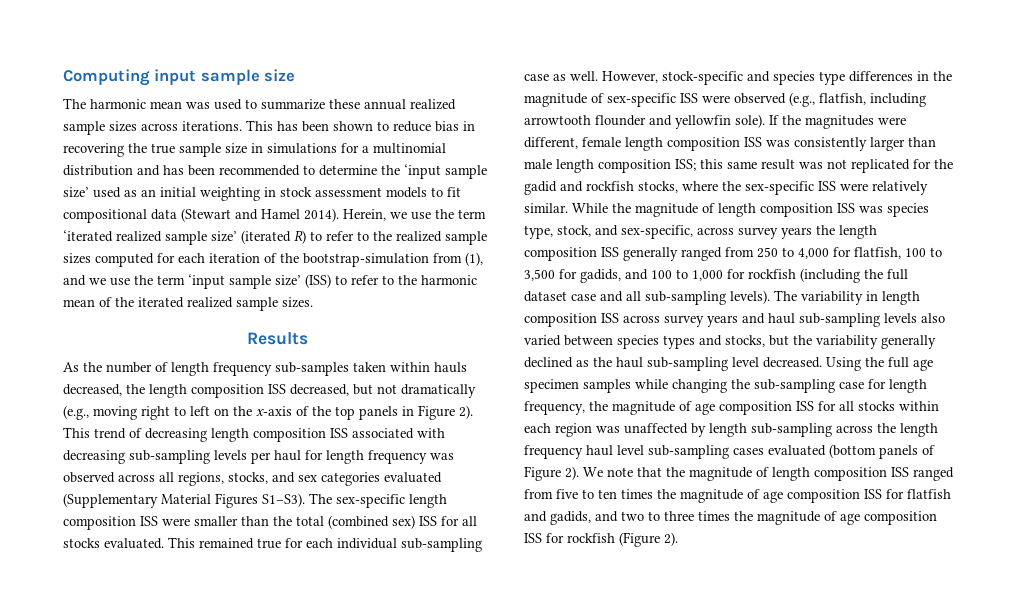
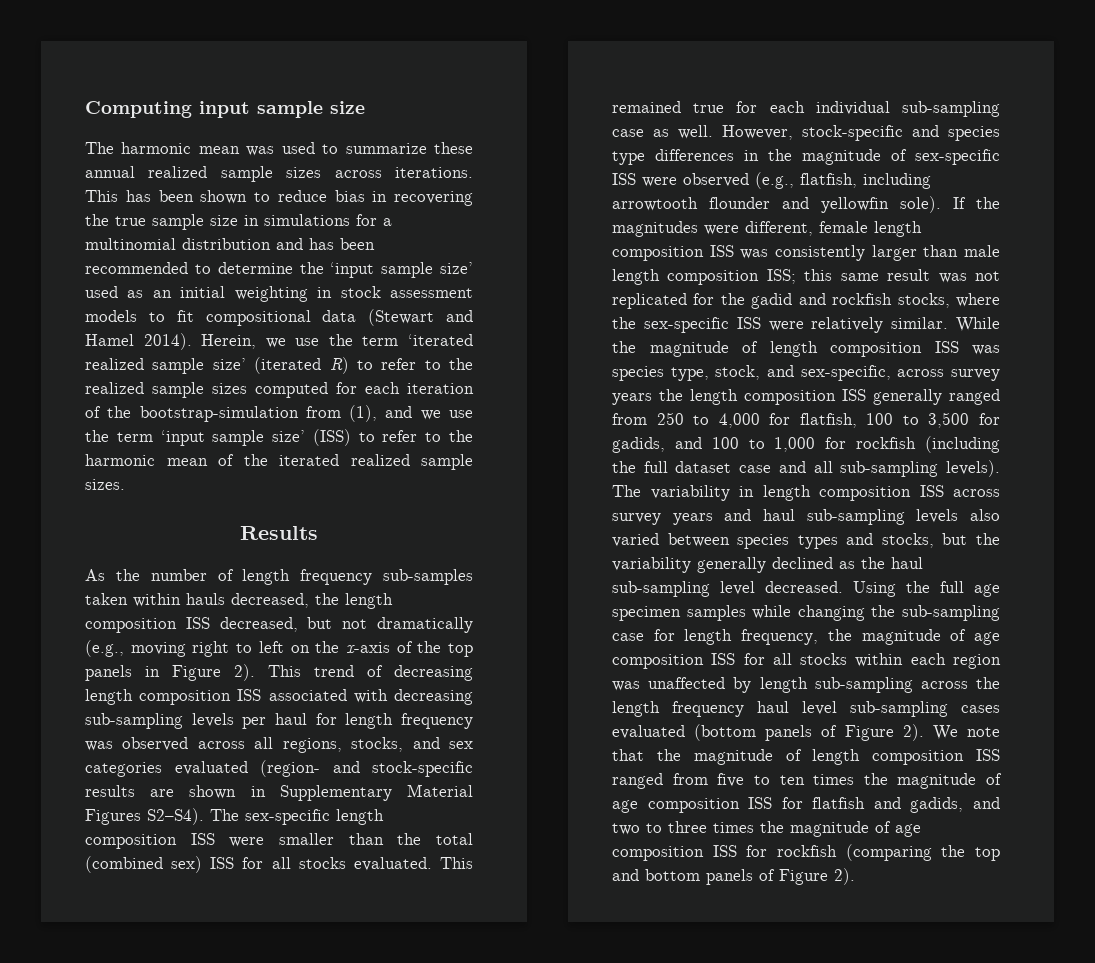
[63,493,158,508] (Supplementary -> [260,760,473,777] [85,785,392,801] (region- and stock-specific results are shown in Supplementary
[262,493,305,507] S1–S3). -> [147,808,204,825] S2–S4).
[619,532,660,547] (Figure -> [845,844,1000,861] [612,869,828,885] (comparing the top and bottom panels of Figure

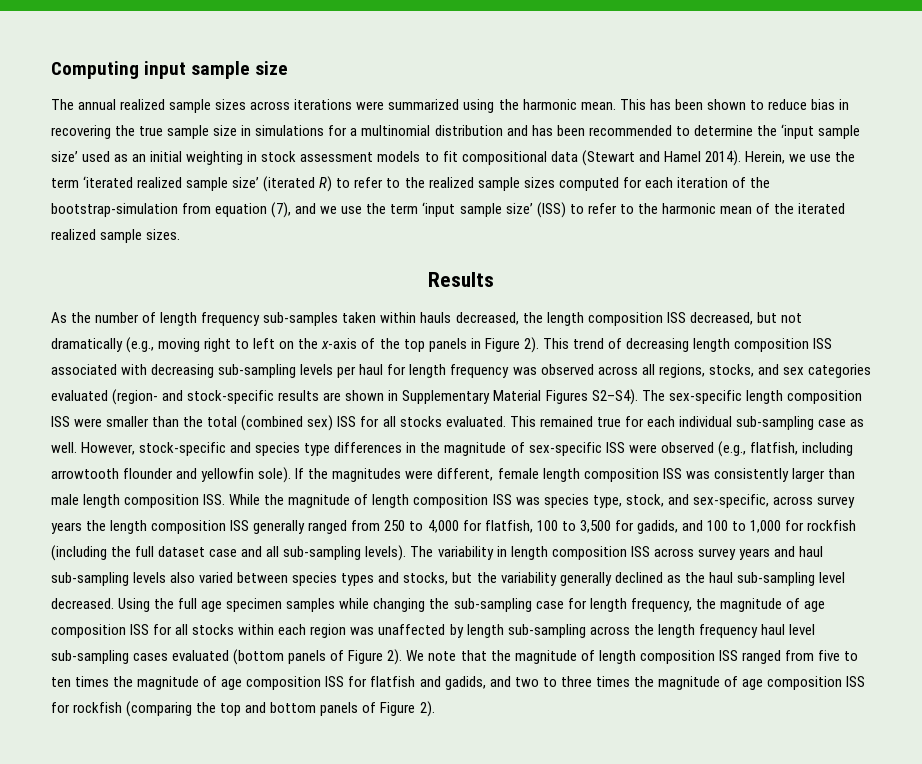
[121,142,473,156] harmonic mean was used to summarize these -> (74, 104) none
[395,167,473,178] iterations. -> [294,99,616,113] iterations were summarized using the harmonic mean.
[349,405,378,422] (1), -> [215,202,292,218] equation (7),
[766,269,1000,284] [612,293,1000,309] [612,317,949,333] ISS; this same result was not replicated for the gadid and rockfish stocks, where the sex-specific ISS were relatively similar. -> [203,494,226,505] ISS.

